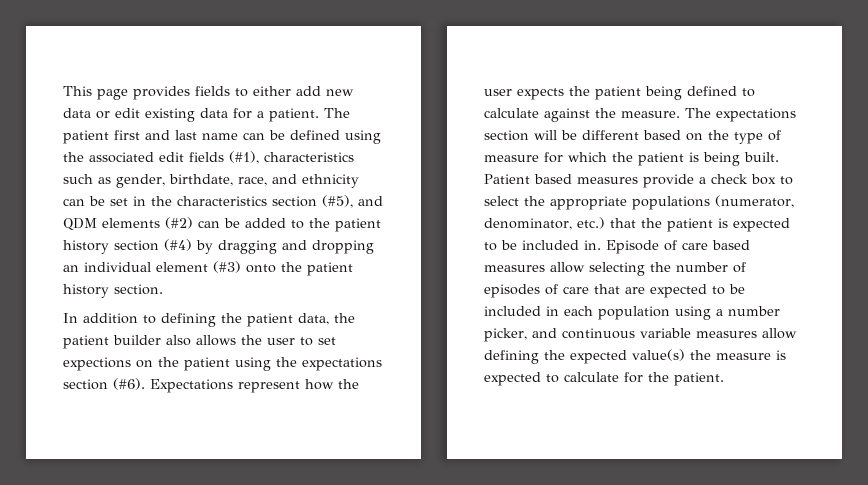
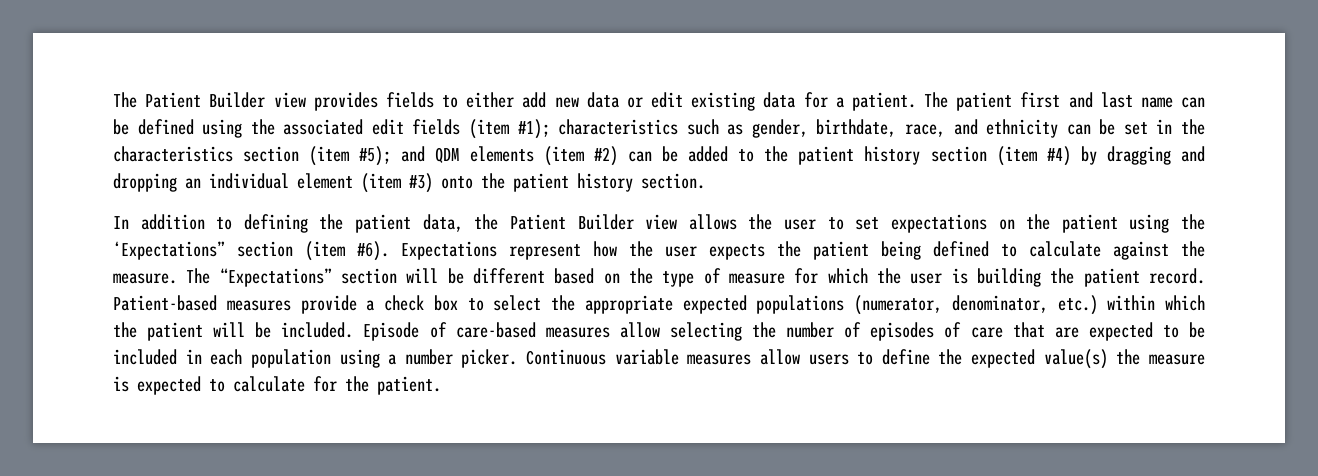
[63,86,128,100] This page -> [113,92,306,108] The Patient Builder view
[229,151,259,164] (#1), -> [469,119,550,139] (item #1);
[322,195,353,208] (#5), -> [309,146,392,166] (item #5);
[165,217,193,229] (#2) -> [543,146,618,166] (item #2)
[164,239,192,251] (#4) -> [996,146,1071,166] (item #4)
[213,261,241,273] (#3) -> [361,173,433,193] (item #3)
[63,335,191,349] patient builder also -> [509,214,678,230] Patient Builder view
[63,357,131,371] expections -> [890,214,987,233] expectations
[302,357,382,371] [63,378,145,390] expectations section (#6). -> [113,241,389,261] ‘Expectations” section (item #6).
[716,108,796,122] expectations -> [219,268,332,287] “Expectations”
[638,152,779,166] [484,174,572,184] patient is being built. Patient based -> [910,268,1206,287] [113,295,217,311] user is building the patient record. Patient-based
(627, 203) none -> [682,295,747,314] expected
[610,218,790,232] [484,240,750,254] that the patient is expected to be included in. Episode of care based -> [1107,295,1205,311] [113,322,536,341] within which the patient will be included. Episode of care-based
[484,328,797,342] [484,350,539,364] picker, and continuous variable measures allow defining -> [461,349,930,368] picker. Continuous variable measures allow users to define

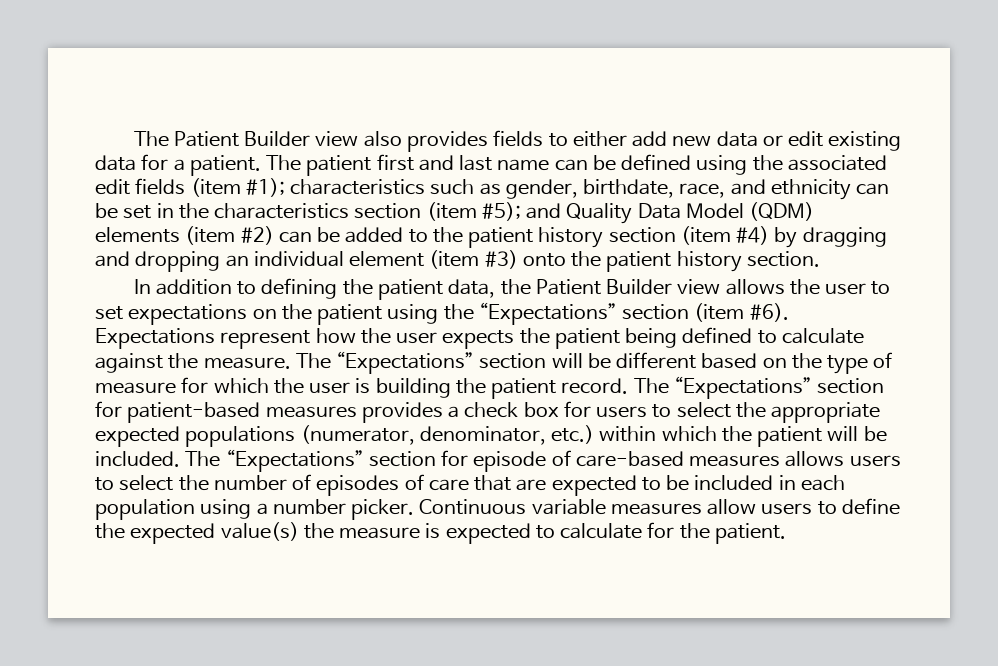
(306, 100) none -> [363,131,402,147] also
[435,147,460,163] QDM -> [566,202,815,224] Quality Data Model (QDM)
[113,241,225,260] ‘Expectations” -> [478,302,617,325] “Expectations”
[113,295,357,314] Patient-based measures provide -> [633,376,885,399] [95,401,443,423] The “Expectations” section for patient-based measures provides
(458, 303) none -> [563,401,648,418] for users
[363,322,742,341] Episode of care-based measures allow selecting -> [185,449,901,472] [95,475,174,491] The “Expectations” section for episode of care-based measures allows users to select

